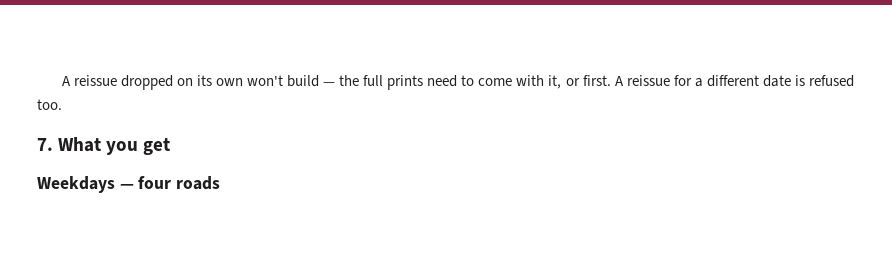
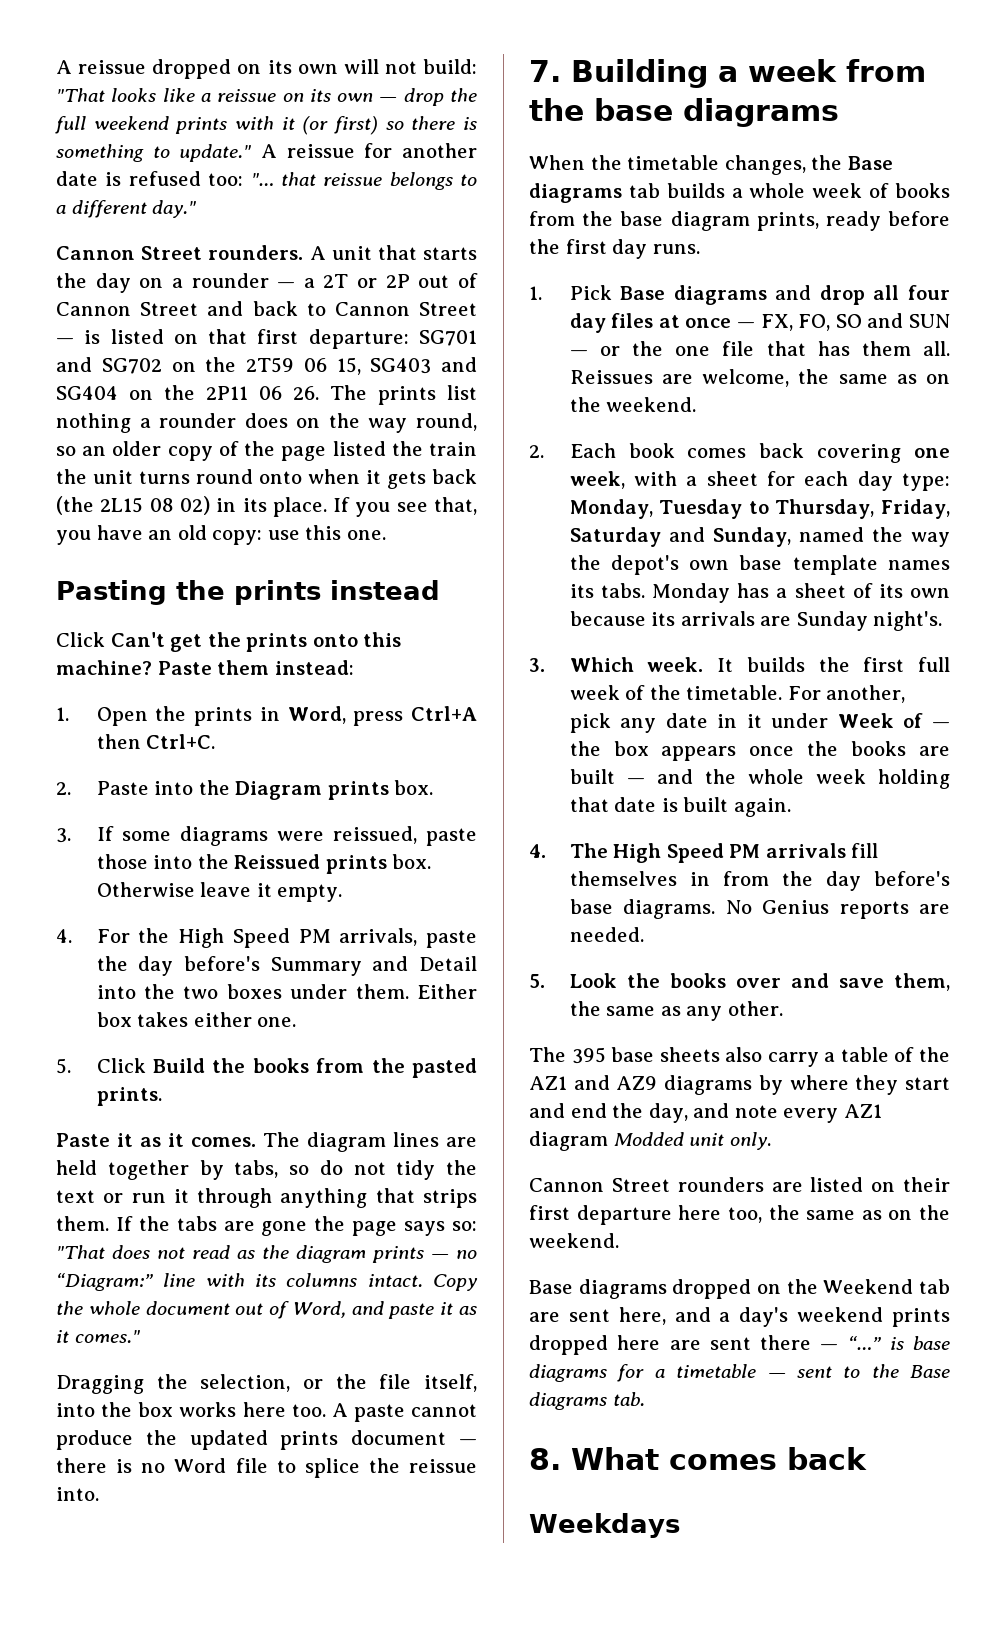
[246,75,611,90] won't build — the full prints need to come with it, or first. -> [343,59,477,74] [56,88,478,106] [55,116,477,135] [56,144,252,162] will not build: "That looks like a reissue on its own — drop the full weekend prints with it (or first) so there is something to update."
[694,75,759,87] a different -> [402,143,477,158] another
[37,99,62,110] [37,137,171,155] [37,176,221,193] too. // 7. What you get // Weekdays — four roads -> [208,172,477,190] [56,200,197,218] [56,245,478,260] [56,273,478,293] [56,301,477,316] [56,329,477,349] [56,357,477,375] [56,385,477,405] [56,413,477,433] [56,441,478,461] [56,469,477,489] [56,496,478,517] [56,525,386,545] [56,580,440,605] [56,632,402,652] [56,660,354,675] [56,706,477,726] [96,734,216,749] [56,780,434,800] [56,826,478,846] [96,854,432,874] [96,882,343,902] [56,928,477,948] [96,956,478,976] [96,984,477,999] [96,1012,297,1027] [56,1058,478,1078] [96,1087,162,1106] [56,1132,477,1152] [56,1160,477,1180] [56,1188,477,1208] [56,1216,478,1236] [56,1245,477,1263] [56,1273,478,1291] [56,1301,478,1319] [56,1330,140,1343] [56,1374,478,1394] [56,1402,477,1422] [56,1430,477,1450] [56,1458,477,1478] [56,1487,99,1501] [529,59,926,88] [529,98,839,127] [529,155,893,175] [529,183,950,203] [529,211,950,231] [529,239,700,259] [529,285,950,305] [569,313,950,333] [569,341,951,356] [569,369,950,387] [569,397,697,412] [529,443,951,463] [569,471,950,491] [569,499,950,519] [569,527,950,547] [569,555,950,575] [569,583,951,603] [569,611,943,631] [529,657,950,672] [569,685,906,703] [569,713,951,733] [569,741,950,761] [569,769,951,789] [569,797,791,817] [529,843,879,863] [569,871,950,891] [569,899,950,919] [569,927,644,942] [529,973,951,991] [569,1001,783,1021] [529,1047,950,1067] [529,1075,950,1095] [529,1103,882,1123] [529,1131,771,1151] [529,1177,950,1192] [529,1205,950,1225] [529,1233,619,1248] [529,1279,950,1299] [529,1307,950,1327] [529,1335,950,1355] [529,1364,950,1382] [529,1392,645,1410] [529,1447,867,1470] [529,1513,680,1538] too: "… that reissue belongs to a different day." // Cannon Street rounders. A unit that starts the day on a rounder — a 2T or 2P out of Cannon Street and back to Cannon Street — is listed on that first departure: SG701 and SG702 on the 2T59 06 15, SG403 and SG404 on the 2P11 06 26. The prints list nothing a rounder does on the way round, so an older copy of the page listed the train the unit turns round onto when it gets back (the 2L15 08 02) in its place. If you see that, you have an old copy: use this one. // Pasting the prints instead // Click Can't get the prints onto this machine? Paste them instead: // 1. Open the prints in Word, press Ctrl+A then Ctrl+C. // 2. Paste into the Diagram prints box. // 3. If some diagrams were reissued, paste those into the Reissued prints box. Otherwise leave it empty. // 4. For the High Speed PM arrivals, paste the day before's Summary and Detail into the two boxes under them. Either box takes either one. // 5. Click Build the books from the pasted prints. // Paste it as it comes. The diagram lines are held together by tabs, so do not tidy the text or run it through anything that strips them. If the tabs are gone the page says so: "That does not read as the diagram prints — no “Diagram:” line with its columns intact. Copy the whole document out of Word, and paste it as it comes." // Dragging the selection, or the file itself, into the box works here too. A paste cannot produce the updated prints document — there is no Word file to splice the reissue into. // 7. Building a week from the base diagrams // When the timetable changes, the Base diagrams tab builds a whole week of books from the base diagram prints, ready before the first day runs. // 1. Pick Base diagrams and drop all four day files at once — FX, FO, SO and SUN — or the one file that has them all. Reissues are welcome, the same as on the weekend. // 2. Each book comes back covering one week, with a sheet for each day type: Monday, Tuesday to Thursday, Friday, Saturday and Sunday, named the way the depot's own base template names its tabs. Monday has a sheet of its own because its arrivals are Sunday night's. // 3. Which week. It builds the first full week of the timetable. For another, pick any date in it under Week of — the box appears once the books are built — and the whole week holding that date is built again. // 4. The High Speed PM arrivals fill themselves in from the day before's base diagrams. No Genius reports are needed. // 5. Look the books over and save them, the same as any other. // The 395 base sheets also carry a table of the AZ1 and AZ9 diagrams by where they start and end the day, and note every AZ1 diagram Modded unit only. // Cannon Street rounders are listed on their first departure here too, the same as on the weekend. // Base diagrams dropped on the Weekend tab are sent here, and a day's weekend prints dropped here are sent there — “…” is base diagrams for a timetable — sent to the Base diagrams tab. // 8. What comes back // Weekdays

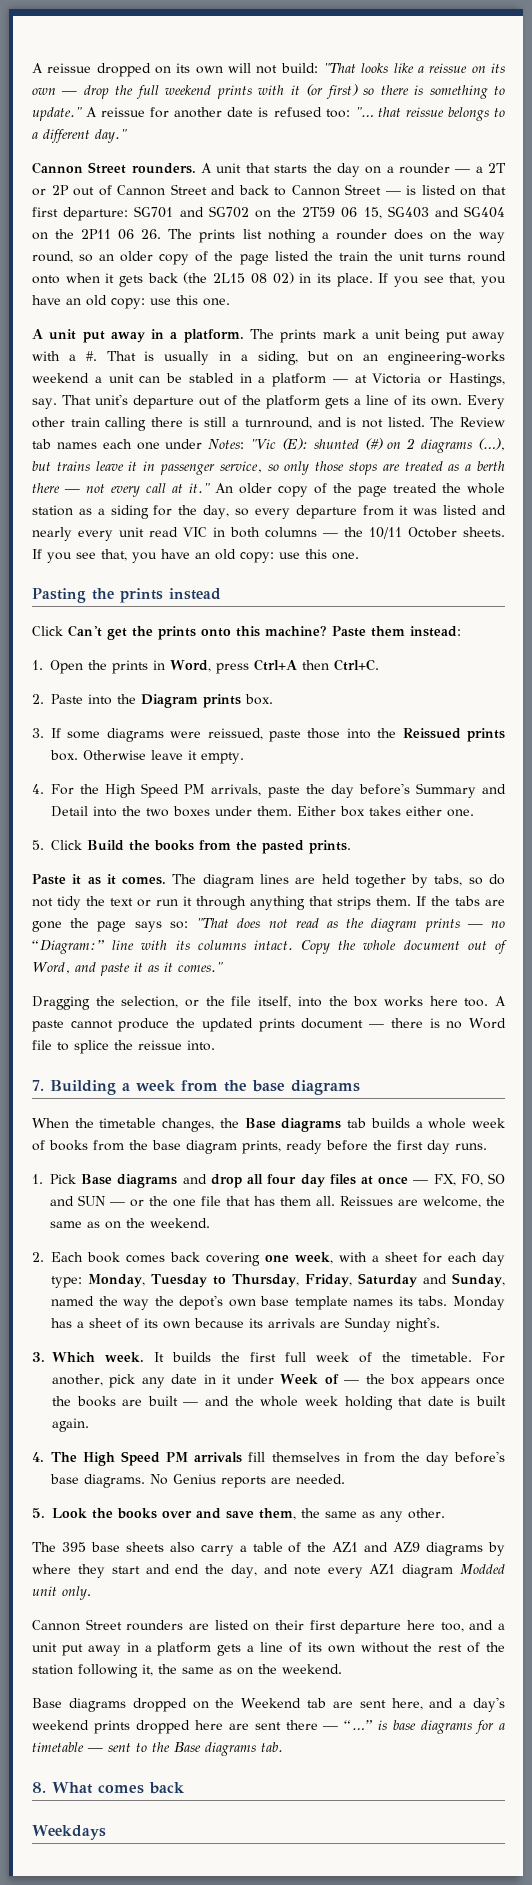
(386, 535) none -> [32,329,505,343] [32,351,505,365] [32,373,506,387] [32,394,505,409] [32,417,505,431] [32,438,506,453] [32,461,506,475] [32,483,505,497] [32,505,507,519] [32,527,505,541] [32,549,359,563] // A unit put away in a platform. The prints mark a unit being put away with a #. That is usually in a siding, but on an engineering-works weekend a unit can be stabled in a platform — at Victoria or Hastings, say. That unit's departure out of the platform gets a line of its own. Every other train calling there is still a turnround, and is not listed. The Review tab names each one under Notes: "Vic (E): shunted (#) on 2 diagrams (…), but trains leave it in passenger service, so only those stops are treated as a berth there — not every call at it." An older copy of the page treated the whole station as a siding for the day, so every departure from it was listed and nearly every unit read VIC in both columns — the 10/11 October sheets. If you see that, you have an old copy: use this one.
(762, 1215) none -> [469,1620,506,1630] [32,1642,505,1656] [32,1664,153,1678] and a unit put away in a platform gets a line of its own without the rest of the station following it,

